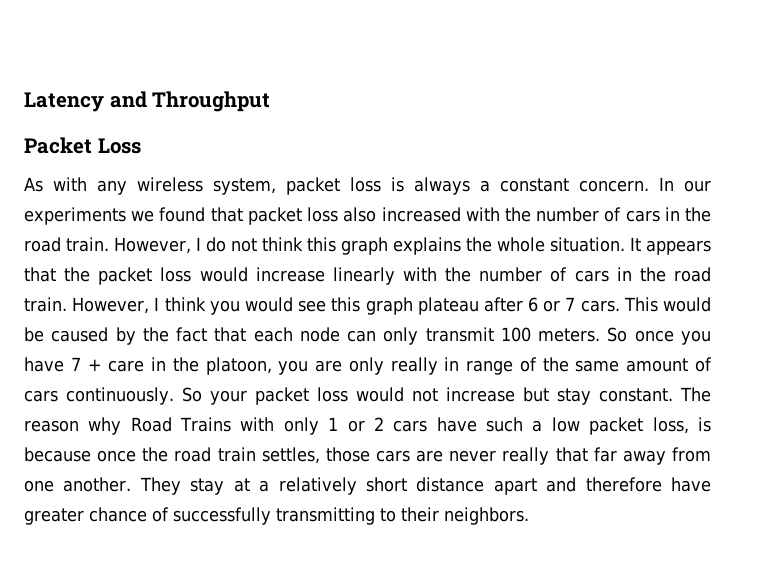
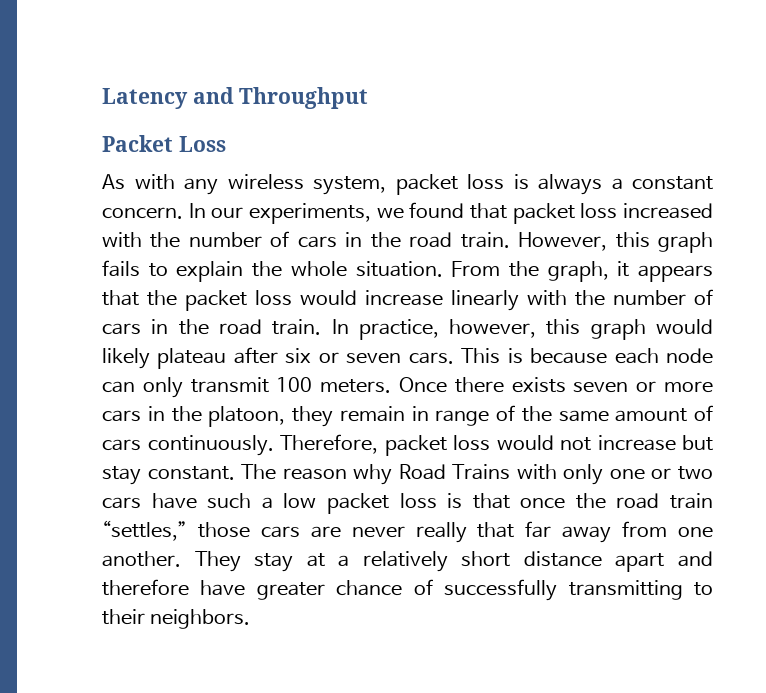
[24,207,126,225] experiments -> [249,203,372,224] experiments,
[343,207,377,222] also -> (618, 211) none
[196,237,641,255] I do not think this graph explains the whole situation. It -> [615,232,714,253] [102,260,630,282] this graph fails to explain the whole situation. From the graph, it
[72,297,711,315] [24,327,247,345] However, I think you would see this graph plateau after 6 or 7 cars. This would be caused by the fact that -> [331,319,713,340] [102,347,608,369] In practice, however, this graph would likely plateau after six or seven cars. This is because
[607,327,711,345] [24,357,438,375] So once you have 7 + care in the platoon, you are only really -> [398,377,714,393] [102,406,405,427] Once there exists seven or more cars in the platoon, they remain
[181,387,247,405] So your -> [280,434,379,454] Therefore,
[328,417,384,432] 1 or 2 -> [609,466,713,480] one or two
[652,417,711,434] [24,447,91,462] loss, is because -> [399,493,510,509] loss is that
[261,447,320,464] settles, -> [102,520,187,541] “settles,”

